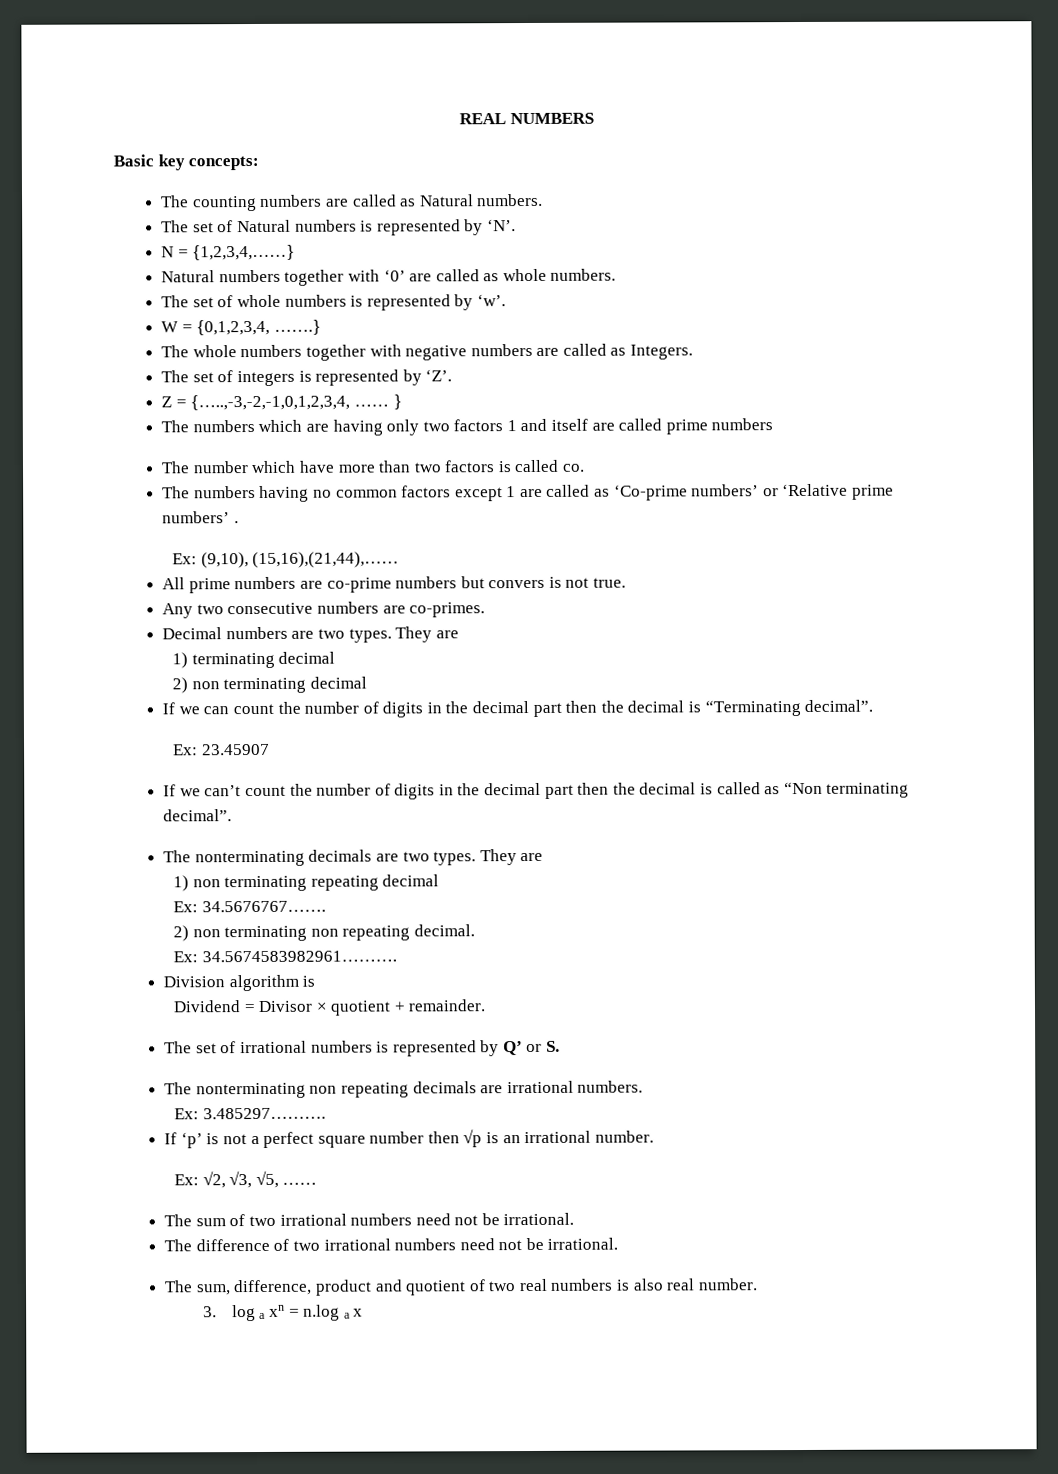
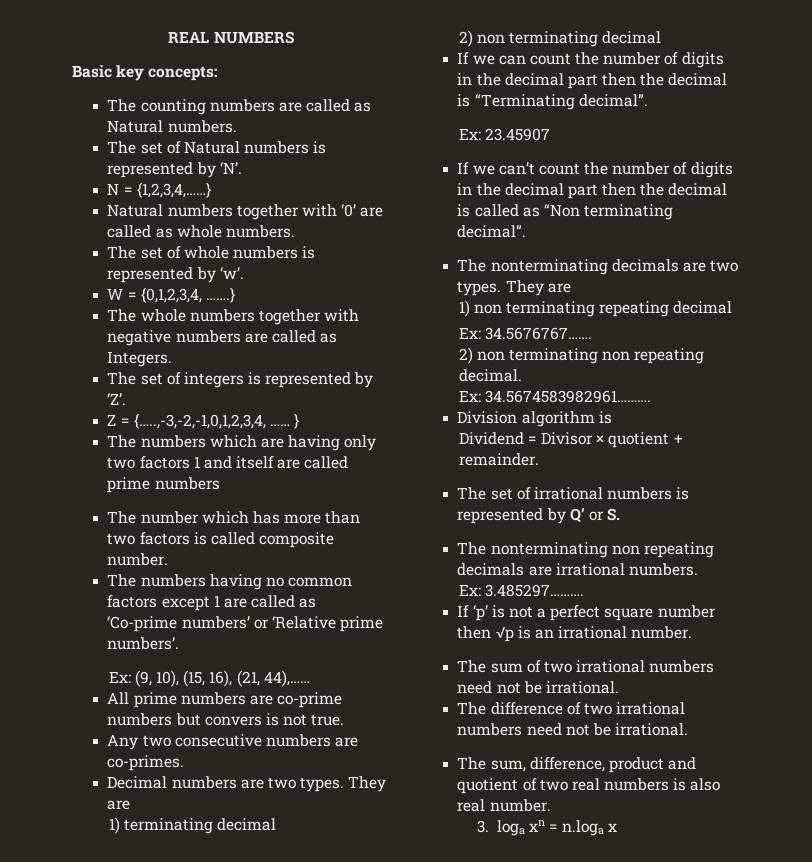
[298,460,335,473] have -> [252,511,280,524] has
[562,463,586,472] co. -> [259,532,335,548] [107,553,169,566] composite number.
[162,511,239,524] [171,551,400,569] numbers’ . // Ex: (9,10), (15,16),(21,44),…… -> [107,637,180,650] [108,670,310,687] numbers’. // Ex: (9, 10), (15, 16), (21, 44),……
[173,1170,318,1189] // Ex: √2, √3, √5, …… -> (693, 632) none
[231,1304,351,1322] log a xn = n.log a -> [496,820,605,836] loga xn = n.loga

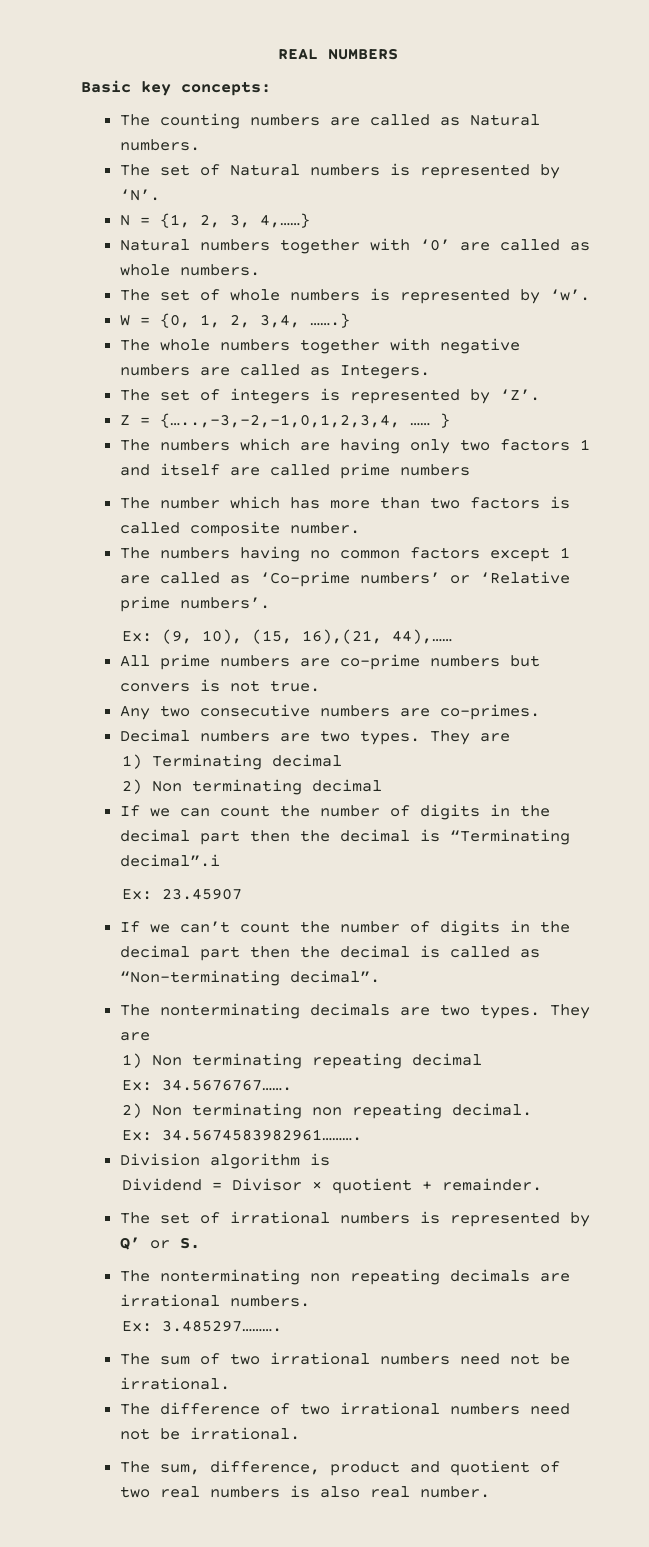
[136,182,211,198] {1,2,3,4,……} -> [160,213,311,228] {1, 2, 3, 4,……}
[140,287,202,303] {0,1,2,3,4, -> [160,313,301,328] {0, 1, 2, 3,4,
[209,670,260,687] 16), (21, -> [302,629,383,644] 16),(21,
[123,818,213,834] terminating -> [152,754,263,770] Terminating
[476,34,505,44] non -> [152,781,183,792] Non
[578,94,648,107] decimal”. -> [120,854,221,867] decimal”.i
[543,204,674,220] “Non terminating -> [120,970,281,986] “Non-terminating
[473,304,502,314] non -> [152,1055,183,1066] Non
[476,351,505,361] non -> [152,1105,183,1116] Non
[457,605,716,621] [457,626,693,642] // If ‘p’ is not a perfect square number then √p is an irrational number. -> (283, 1326) none
[476,820,618,836] // 3. loga xn = n.loga x -> (491, 1492) none

